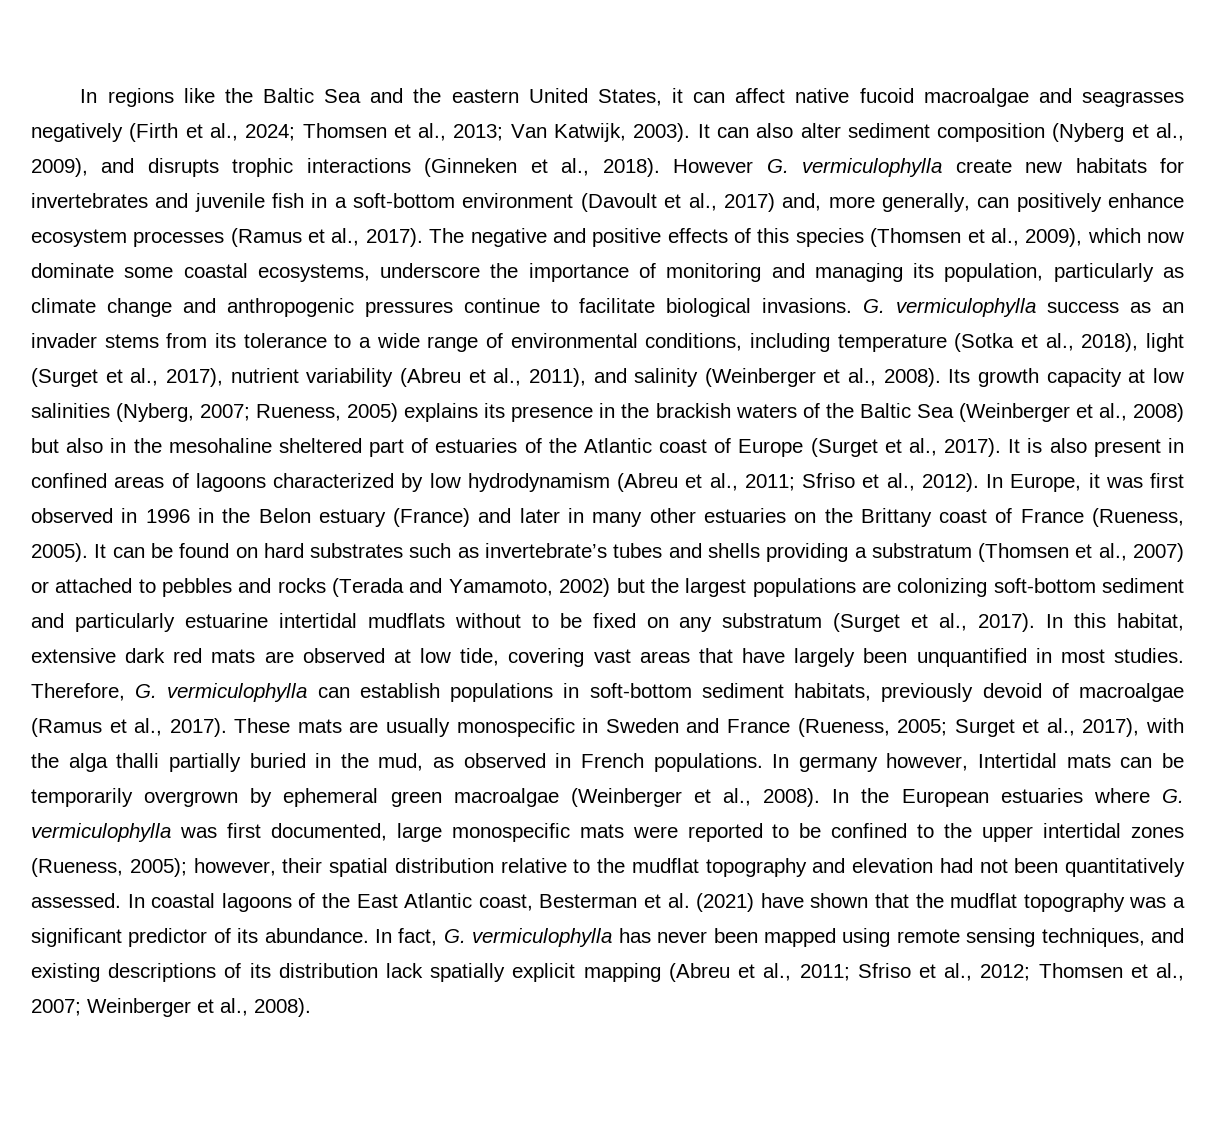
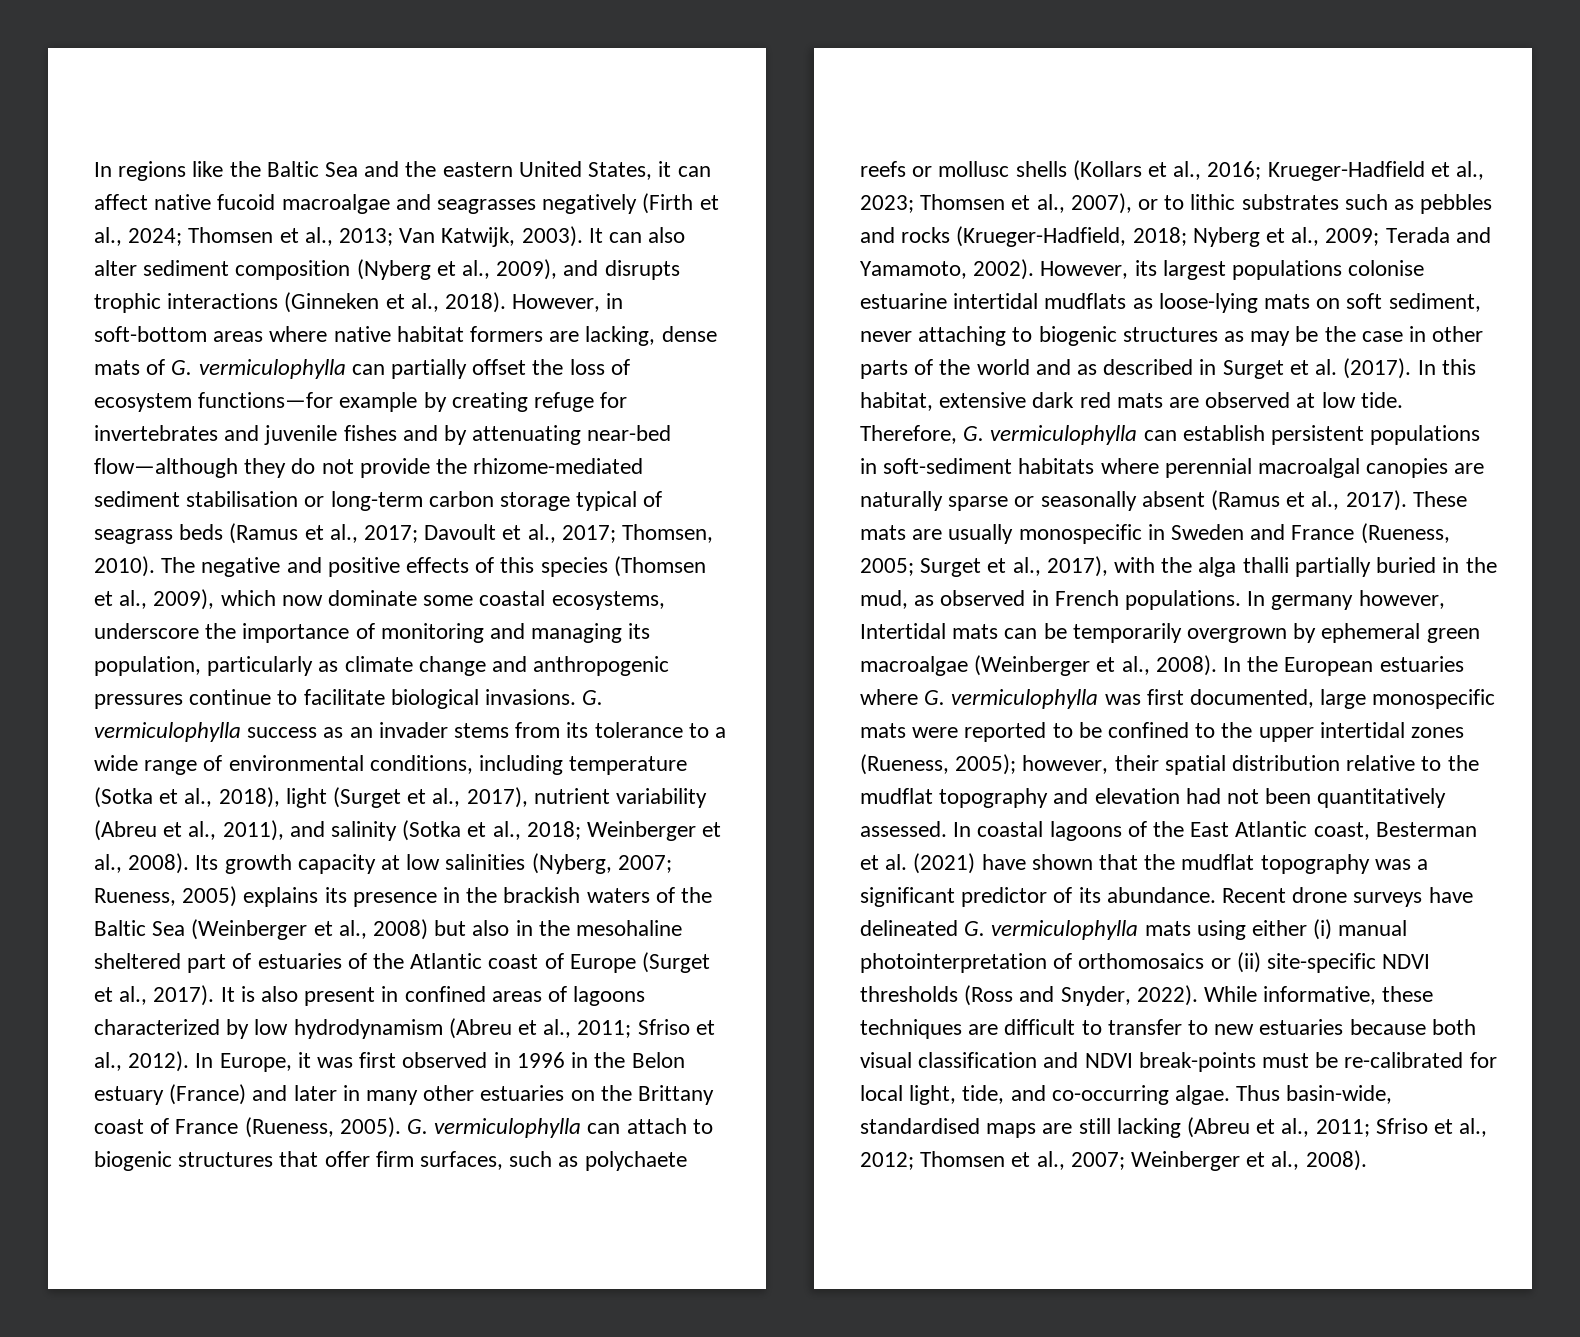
[673,158,1185,177] [31,193,1185,212] [31,228,423,247] However G. vermiculophylla create new habitats for invertebrates and juvenile fish in a soft-bottom environment (Davoult et al., 2017) and, more generally, can positively enhance ecosystem processes (Ramus et al., 2017). -> [512,293,624,312] [94,326,717,346] [94,359,630,379] [94,392,628,412] [94,425,672,445] [94,458,644,478] [94,491,663,511] [94,523,714,544] [94,556,155,577] However, in soft-bottom areas where native habitat formers are lacking, dense mats of G. vermiculophylla can partially offset the loss of ecosystem functions—for example by creating refuge for invertebrates and juvenile fishes and by attenuating near-bed flow—although they do not provide the rhizome-mediated sediment stabilisation or long-term carbon storage typical of seagrass beds (Ramus et al., 2017; Davoult et al., 2017; Thomsen, 2010).
[704,368,816,387] (Weinberger -> [402,820,697,841] (Sotka et al., 2018; Weinberger
[94,543,1184,562] [31,578,1185,597] [31,613,1036,632] It can be found on hard substrates such as invertebrate’s tubes and shells providing a substratum (Thomsen et al., 2007) or attached to pebbles and rocks (Terada and Yamamoto, 2002) but the largest populations are colonizing soft-bottom sediment and particularly estuarine intertidal mudflats without to be fixed on any substratum (Surget et al., 2017). -> [407,1118,713,1138] [94,1151,687,1171] [860,160,1485,181] [860,193,1493,214] [860,226,1491,247] [860,259,1425,280] [860,293,1481,313] [860,326,1484,346] [860,358,1412,379] G. vermiculophylla can attach to biogenic structures that offer firm surfaces, such as polychaete reefs or mollusc shells (Kollars et al., 2016; Krueger-Hadfield et al., 2023; Thomsen et al., 2007), or to lithic substrates such as pebbles and rocks (Krueger-Hadfield, 2018; Nyberg et al., 2009; Terada and Yamamoto, 2002). However, its largest populations colonise estuarine intertidal mudflats as loose-lying mats on soft sediment, never attaching to biogenic structures as may be the case in other parts of the world and as described in Surget et al. (2017).
[460,648,1184,667] tide, covering vast areas that have largely been unquantified in most studies. -> [1360,392,1403,408] tide.
(440, 690) none -> [1271,425,1365,445] persistent
[589,683,1185,702] soft-bottom sediment habitats, previously devoid of macroalgae -> [883,458,1485,478] [860,491,1205,511] soft-sediment habitats where perennial macroalgal canopies are naturally sparse or seasonally absent
[375,928,1184,947] [31,963,661,982] In fact, G. vermiculophylla has never been mapped using remote sensing techniques, and existing descriptions of its distribution lack spatially explicit mapping -> [1222,887,1473,907] [860,919,1408,940] [860,952,1431,973] [860,985,1434,1006] [860,1019,1476,1039] [860,1052,1497,1072] [860,1085,1393,1105] [860,1118,1181,1138] Recent drone surveys have delineated G. vermiculophylla mats using either (i) manual photointerpretation of orthomosaics or (ii) site-specific NDVI thresholds (Ross and Snyder, 2022). While informative, these techniques are difficult to transfer to new estuaries because both visual classification and NDVI break-points must be re-calibrated for local light, tide, and co-occurring algae. Thus basin-wide, standardised maps are still lacking

